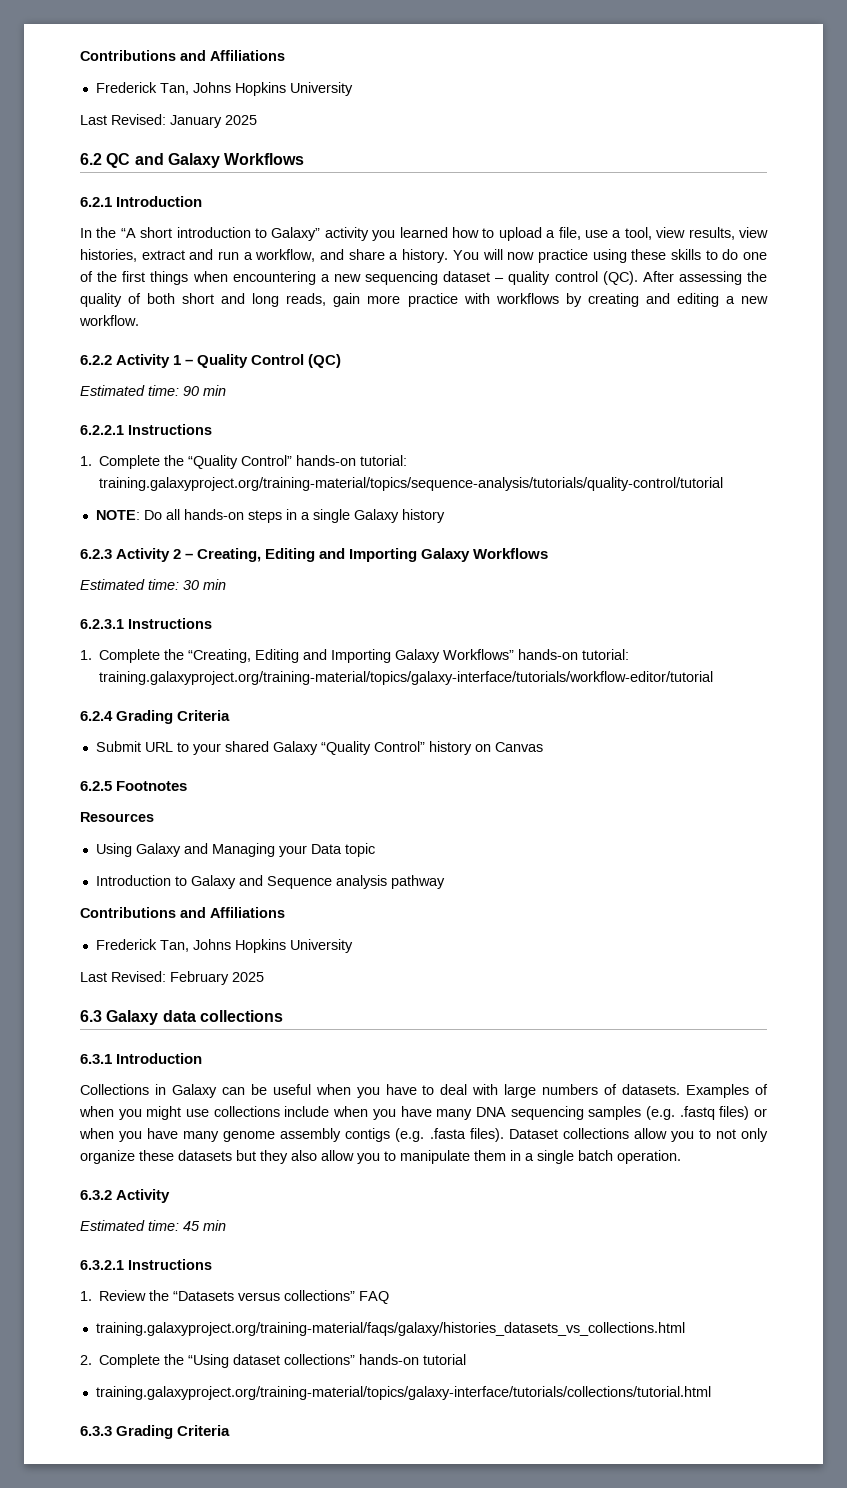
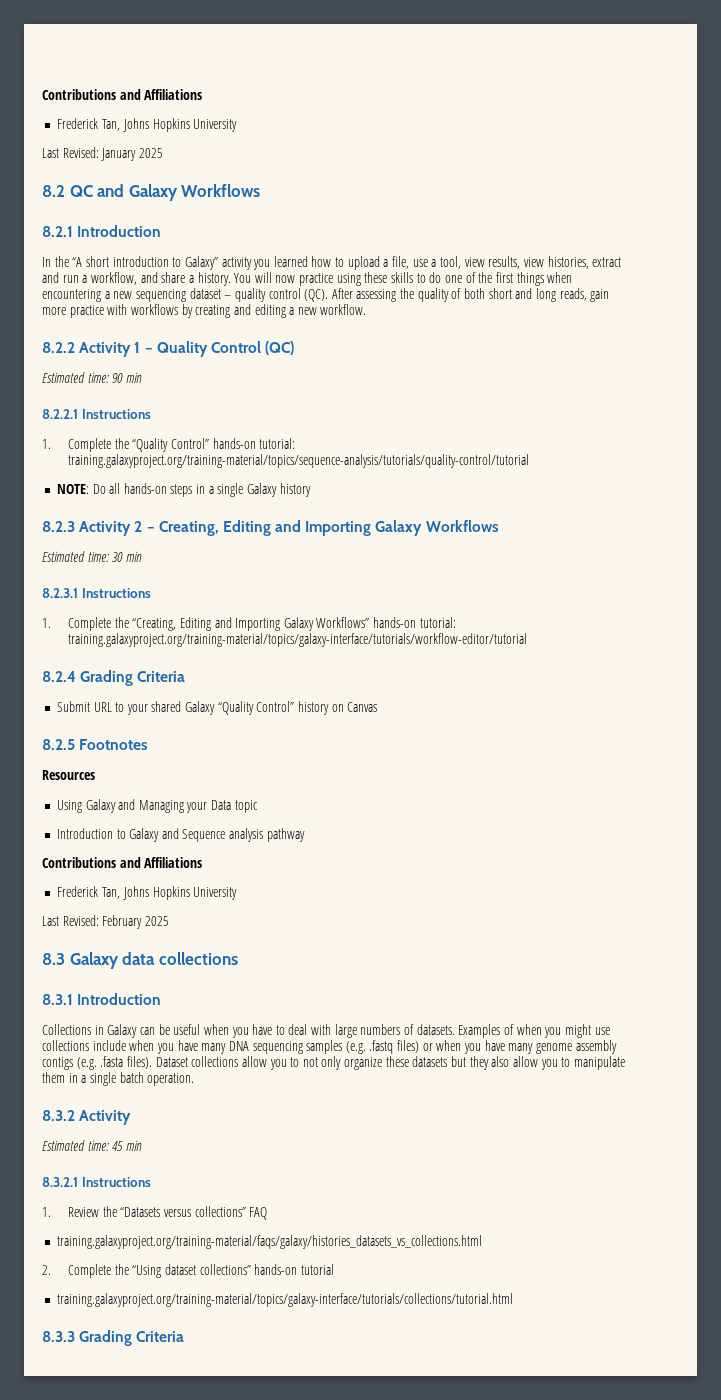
[80,153,102,165] 6.2 -> [42,185,65,197] 8.2
[80,197,112,207] 6.2.1 -> [42,226,73,237] 8.2.1
[80,355,112,365] 6.2.2 -> [42,342,75,353] 8.2.2
[80,425,124,435] 6.2.2.1 -> [42,409,78,419] 8.2.2.1
[80,549,112,559] 6.2.3 -> [42,521,75,532] 8.2.3
[80,619,124,629] 6.2.3.1 -> [42,588,78,598] 8.2.3.1
[80,711,113,721] 6.2.4 -> [42,671,76,682] 8.2.4
[80,781,112,791] 6.2.5 -> [42,739,75,750] 8.2.5
[80,1010,102,1022] 6.3 -> [42,953,65,965] 8.3
[80,1054,112,1064] 6.3.1 -> [42,994,73,1005] 8.3.1
[80,1190,112,1200] 6.3.2 -> [42,1110,75,1121] 8.3.2
[80,1260,124,1270] 6.3.2.1 -> [42,1177,78,1187] 8.3.2.1
[80,1426,112,1436] 6.3.3 -> [42,1331,75,1342] 8.3.3

